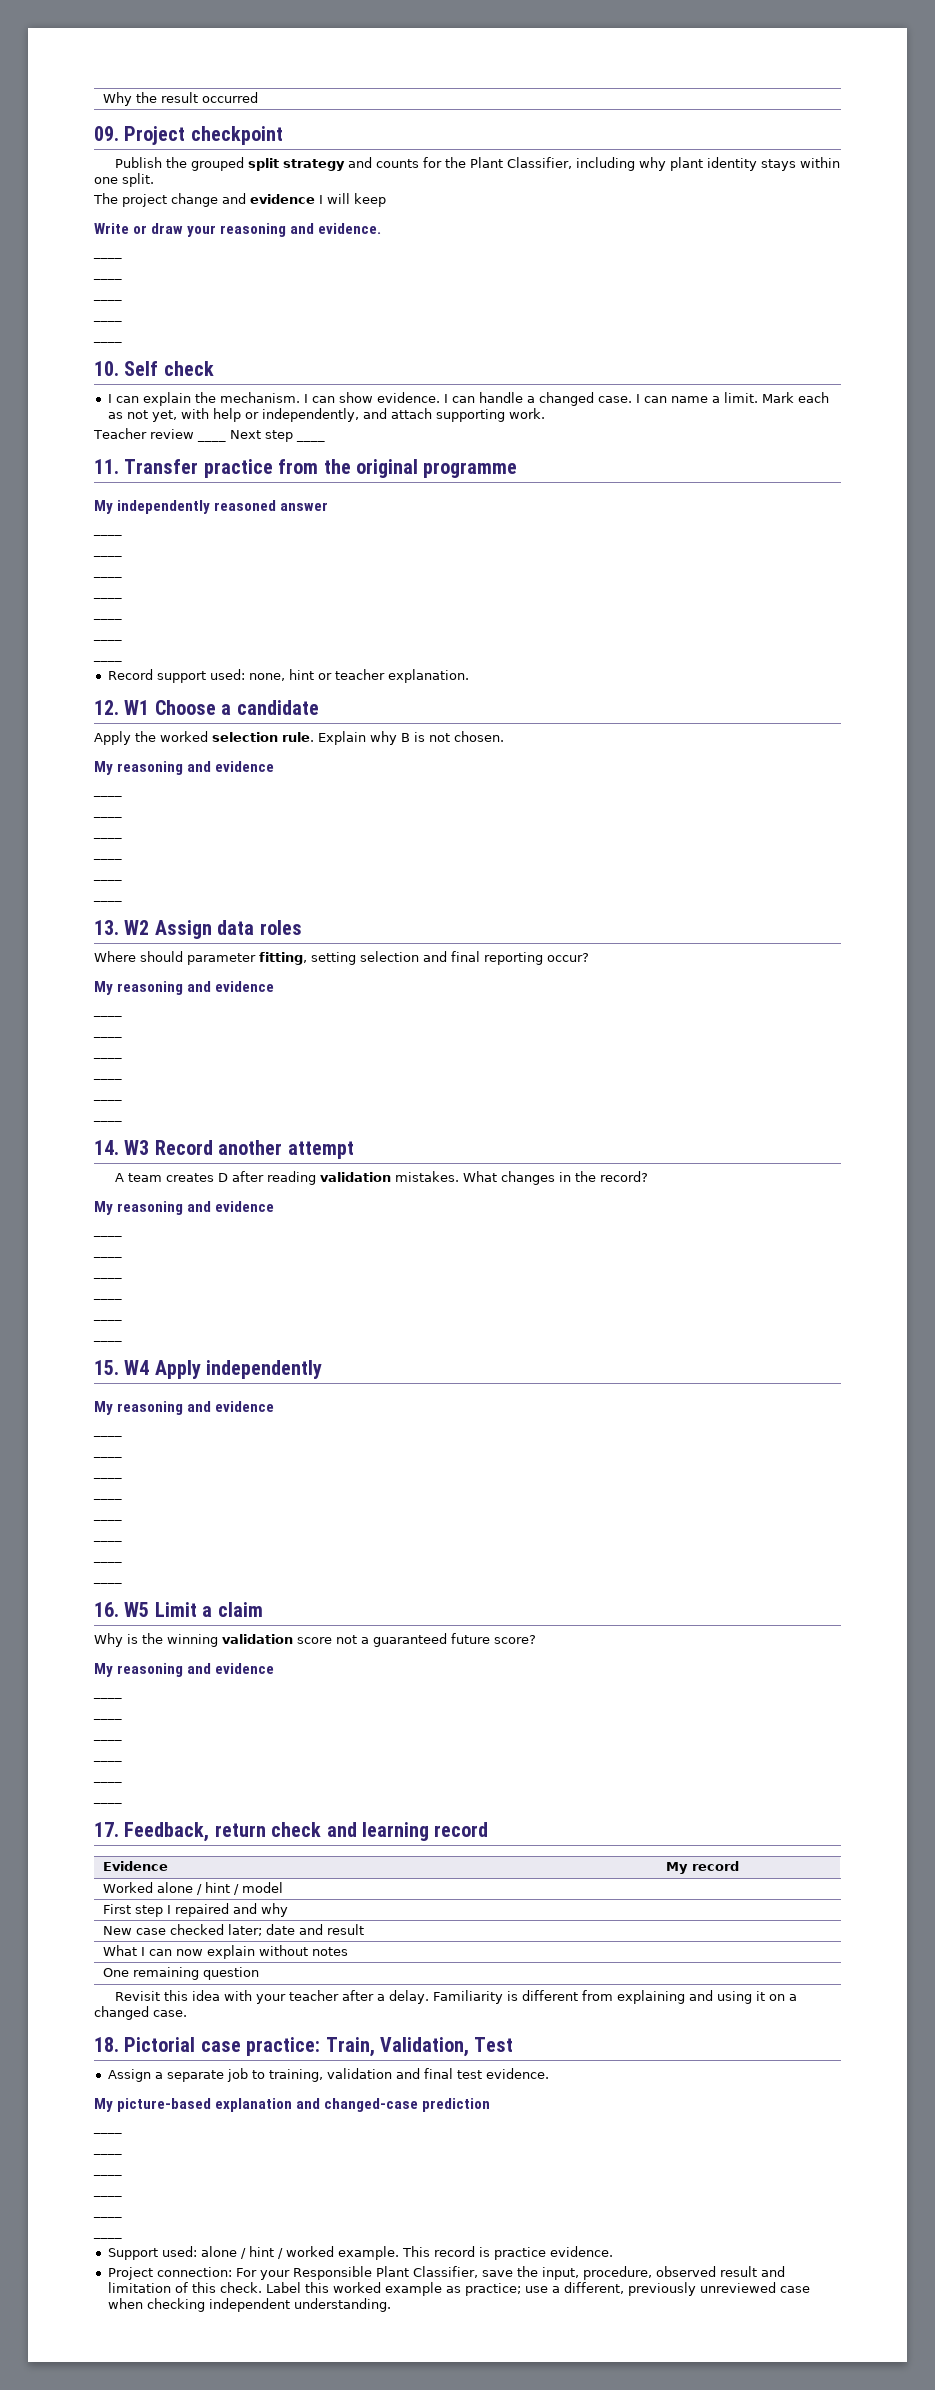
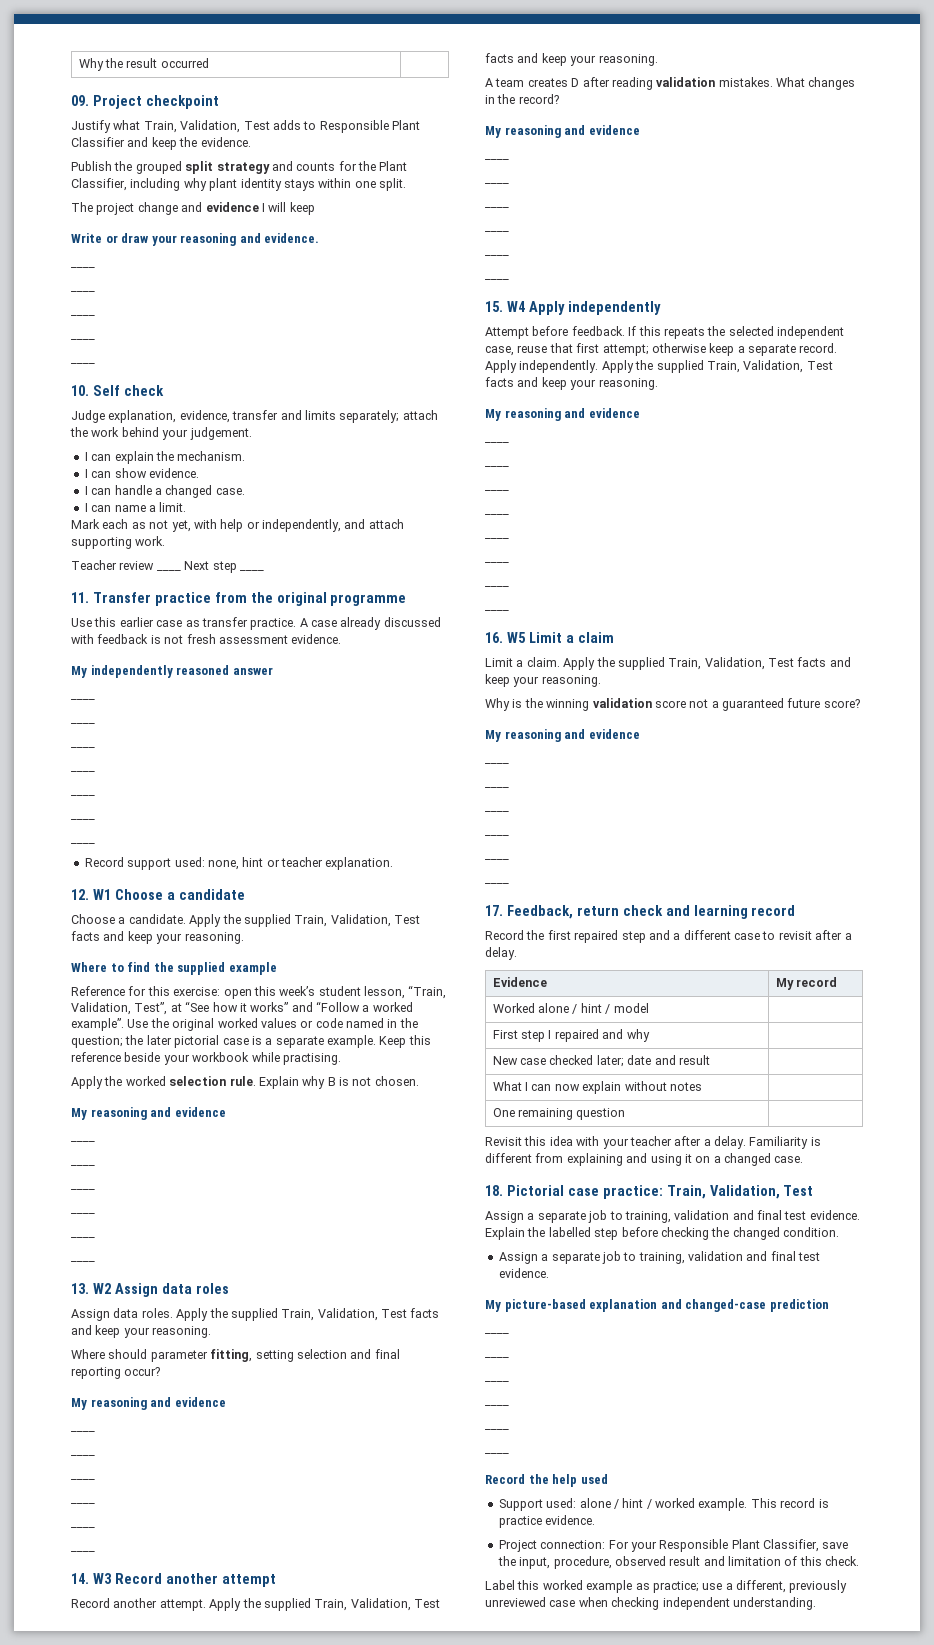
(283, 135) none -> [71,120,420,133] [71,137,251,150] // Justify what Train, Validation, Test adds to Responsible Plant Classifier and keep the evidence.
(214, 368) none -> [71,410,438,423] [70,427,252,440] // Judge explanation, evidence, transfer and limits separately; attach the work behind your judgement.
(300, 397) none -> (246, 456) //
(440, 397) none -> (199, 473) //
(632, 399) none -> (245, 491) //
(758, 397) none -> (187, 507) //
(518, 470) none -> [71,617,441,630] [71,634,342,644] // Use this earlier case as transfer practice. A case already discussed with feedback is not fresh assessment evidence.
(319, 707) none -> [71,914,420,927] [71,931,244,944] [71,962,277,975] [71,985,447,999] [71,1001,413,1015] [71,1018,418,1031] [71,1035,431,1048] [71,1052,341,1065] // Choose a candidate. Apply the supplied Train, Validation, Test facts and keep your reasoning. // Where to find the supplied example // Reference for this exercise: open this week’s student lesson, “Train, Validation, Test”, at “See how it works” and “Follow a worked example”. Use the original worked values or code named in the question; the later pictorial case is a separate example. Keep this reference beside your workbook while practising.
(302, 927) none -> [71,1308,440,1321] [71,1325,212,1338] // Assign data roles. Apply the supplied Train, Validation, Test facts and keep your reasoning.
(354, 1150) none -> [71,1598,440,1611] [485,53,658,66] // Record another attempt. Apply the supplied Train, Validation, Test facts and keep your reasoning.
(323, 1369) none -> [485,326,844,339] [485,343,838,356] [485,360,833,373] [485,377,658,390] // Attempt before feedback. If this repeats the selected independent case, reuse that first attempt; otherwise keep a separate record. Apply independently. Apply the supplied Train, Validation, Test facts and keep your reasoning.
(263, 1609) none -> [485,657,851,670] [485,674,601,687] // Limit a claim. Apply the supplied Train, Validation, Test facts and keep your reasoning.
(489, 1829) none -> [485,930,852,943] [485,947,517,960] // Record the first repaired step and a different case to revisit after a delay.
(514, 2044) none -> [485,1210,860,1223] [485,1227,839,1240] // Assign a separate job to training, validation and final test evidence. Explain the labelled step before checking the changed condition.
(122, 2237) none -> [485,1474,608,1487] // Record the help used
(262, 2287) none -> (860, 1561) //

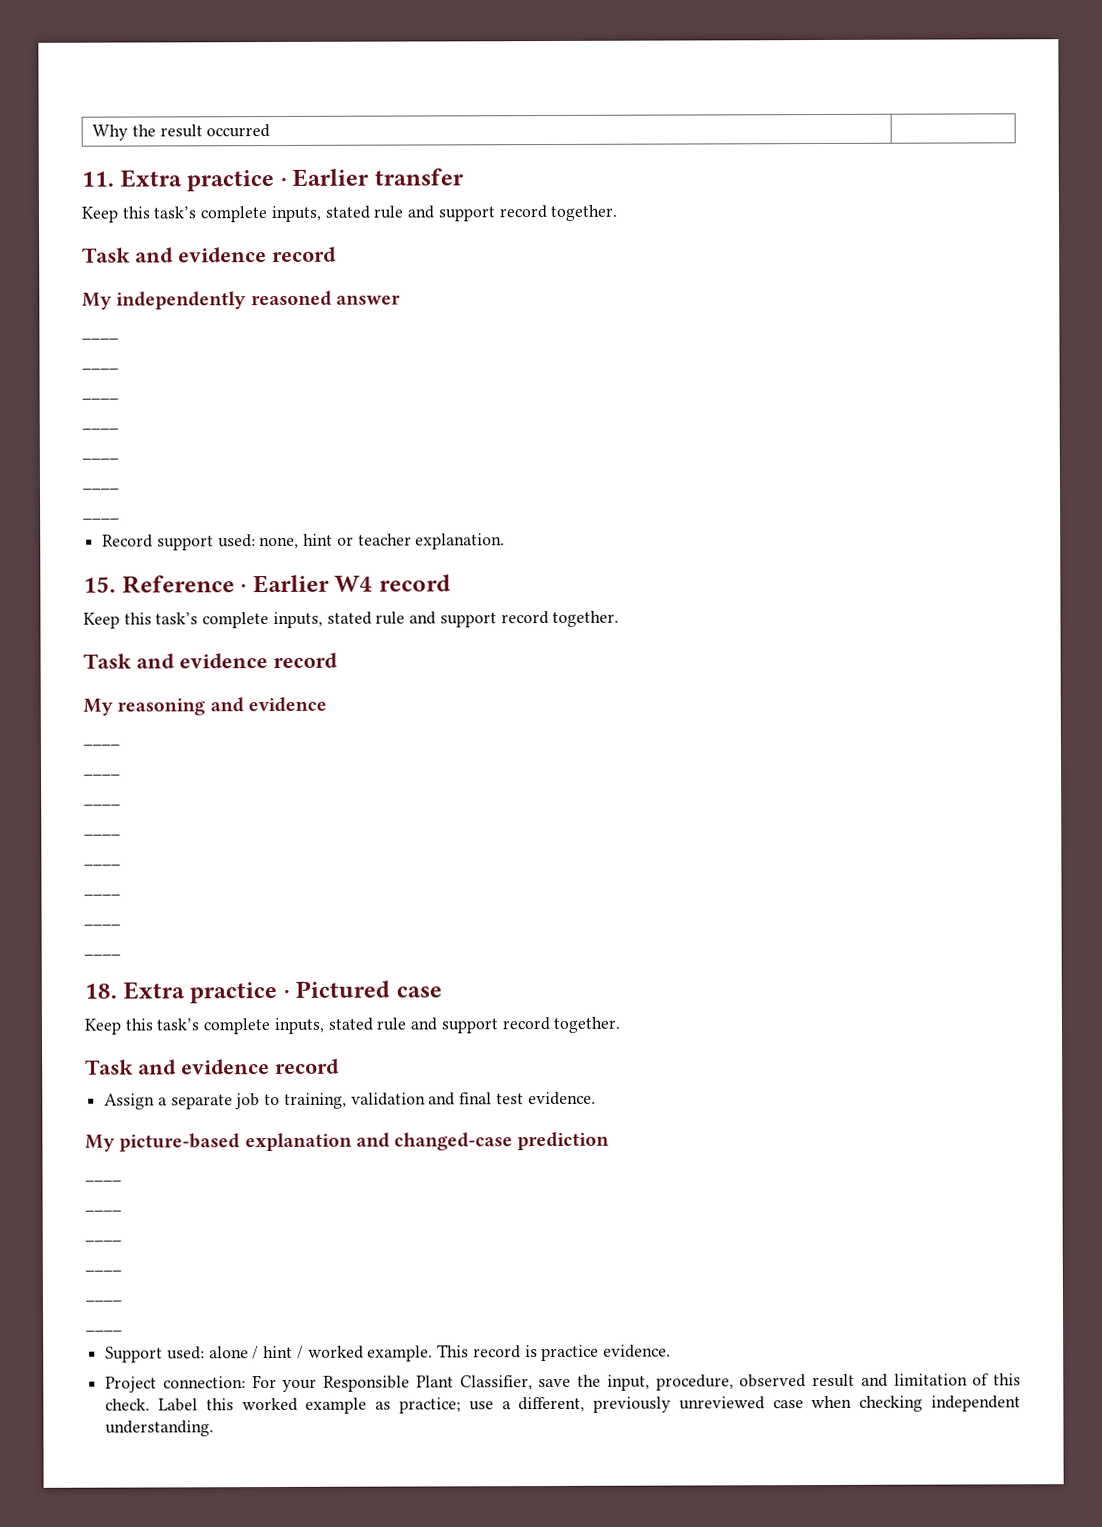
[71,95,219,109] [71,120,420,133] [71,137,251,150] [71,161,408,174] [71,178,406,191] [71,202,315,215] [71,233,320,246] [71,267,95,268] [71,291,95,292] [71,315,95,316] [71,339,95,340] [71,363,95,364] [71,385,164,396] [71,410,438,423] [70,427,252,440] [84,451,246,464] [84,468,199,478] [84,485,245,498] [84,502,187,512] [71,519,404,532] [71,536,166,549] [71,560,155,570] [156,570,181,571] [184,561,264,573] [71,592,407,606] [71,617,441,630] [71,634,342,644] 09. Project checkpoint // Justify what Train, Validation, Test adds to Responsible Plant Classifier and keep the evidence. // Publish the grouped split strategy and counts for the Plant Classifier, including why plant identity stays within one split. // The project change and evidence I will keep // Write or draw your reasoning and evidence. // ____ // ____ // ____ // ____ // ____ // 10. Self check // Judge explanation, evidence, transfer and limits separately; attach the work behind your judgement. // I can explain the mechanism. // I can show evidence. // I can handle a changed case. // I can name a limit. // Mark each as not yet, with help or independently, and attach supporting work. // Teacher review ____ Next step ____ // 11. Transfer practice from the original programme // Use this earlier case as transfer practice. A case already discussed with feedback is not fresh assessment evidence. -> [81,168,465,192] [81,204,619,223] [82,246,337,263] 11. Extra practice · Earlier transfer // Keep this task’s complete inputs, stated rule and support record together. // Task and evidence record
[71,889,245,900] [71,914,420,927] [71,931,244,944] [71,962,277,975] [71,985,447,999] [71,1001,413,1015] [71,1018,418,1031] [71,1035,431,1048] [71,1052,341,1065] [71,1076,419,1089] [71,1107,226,1120] [71,1141,95,1142] [71,1165,95,1166] [71,1189,95,1190] [71,1213,95,1214] [71,1237,95,1238] [71,1261,95,1262] [71,1283,229,1297] [71,1308,440,1321] [71,1325,212,1338] [71,1349,400,1362] [71,1367,161,1379] [71,1397,226,1410] [71,1431,95,1432] [71,1455,95,1456] [71,1479,95,1480] [71,1503,95,1504] [71,1527,95,1528] [71,1551,95,1552] [71,1573,276,1587] [71,1598,440,1611] [485,53,658,66] [485,77,856,90] [485,94,559,104] [485,125,640,138] [485,159,509,160] [485,183,509,184] [485,207,509,208] [485,231,509,232] [485,255,509,256] [485,279,509,280] [485,301,661,315] [485,326,844,339] [485,343,838,356] [485,360,833,373] [485,377,658,390] 12. W1 Choose a candidate // Choose a candidate. Apply the supplied Train, Validation, Test facts and keep your reasoning. // Where to find the supplied example // Reference for this exercise: open this week’s student lesson, “Train, Validation, Test”, at “See how it works” and “Follow a worked example”. Use the original worked values or code named in the question; the later pictorial case is a separate example. Keep this reference beside your workbook while practising. // Apply the worked selection rule. Explain why B is not chosen. // My reasoning and evidence // ____ // ____ // ____ // ____ // ____ // ____ // 13. W2 Assign data roles // Assign data roles. Apply the supplied Train, Validation, Test facts and keep your reasoning. // Where should parameter fitting, setting selection and final reporting occur? // My reasoning and evidence // ____ // ____ // ____ // ____ // ____ // ____ // 14. W3 Record another attempt // Record another attempt. Apply the supplied Train, Validation, Test facts and keep your reasoning. // A team creates D after reading validation mistakes. What changes in the record? // My reasoning and evidence // ____ // ____ // ____ // ____ // ____ // ____ // 15. W4 Apply independently // Attempt before feedback. If this repeats the selected independent case, reuse that first attempt; otherwise keep a separate record. Apply independently. Apply the supplied Train, Validation, Test facts and keep your reasoning. -> [83,574,452,594] [83,610,620,629] [83,652,338,669] 15. Reference · Earlier W4 record // Keep this task’s complete inputs, stated rule and support record together. // Task and evidence record
[485,632,614,643] [485,657,851,670] [485,674,601,687] [485,698,860,711] [485,729,640,742] [485,763,509,764] [485,787,509,788] [485,811,509,812] [485,835,509,836] [485,859,509,860] [485,883,509,884] [485,905,796,919] [485,930,852,943] [485,947,517,960] [492,977,547,987] [775,977,838,990] [492,1003,649,1014] [492,1029,650,1042] [492,1055,710,1067] [492,1081,702,1094] [492,1108,626,1120] [485,1136,821,1149] [485,1153,804,1166] [485,1185,814,1199] [485,1210,860,1223] [485,1227,839,1240] 16. W5 Limit a claim // Limit a claim. Apply the supplied Train, Validation, Test facts and keep your reasoning. // Why is the winning validation score not a guaranteed future score? // My reasoning and evidence // ____ // ____ // ____ // ____ // ____ // ____ // 17. Feedback, return check and learning record // Record the first repaired step and a different case to revisit after a delay. // Evidence | My record // Worked alone / hint / model | // First step I repaired and why | // New case checked later; date and result | // What I can now explain without notes | // One remaining question | // Revisit this idea with your teacher after a delay. Familiarity is different from explaining and using it on a changed case. // 18. Pictorial case practice: Train, Validation, Test // Assign a separate job to training, validation and final test evidence. Explain the labelled step before checking the changed condition. -> [84,980,443,1004] [84,1016,621,1035] [85,1058,340,1075] 18. Extra practice · Pictured case // Keep this task’s complete inputs, stated rule and support record together. // Task and evidence record
[485,1474,608,1487] // Record the help used -> (123, 1330) none
(860, 1561) // -> (151, 1404) none

